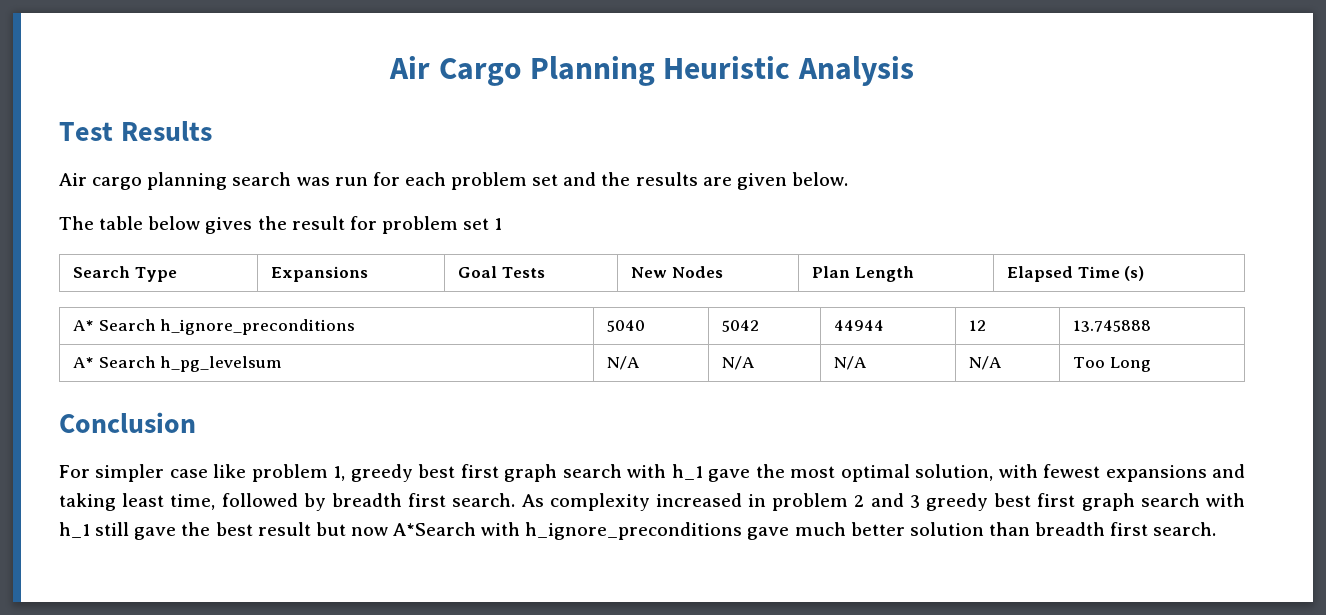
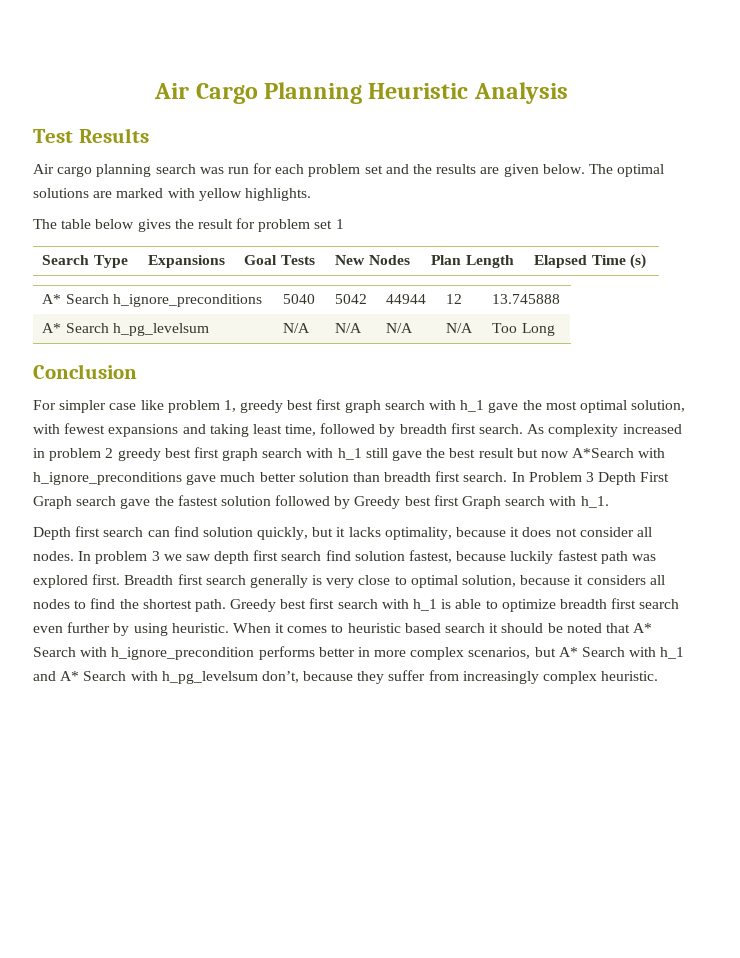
(848, 179) none -> [588,164,665,177] [33,188,311,201] The optimal solutions are marked with yellow highlights.
[870,493,920,508] and 3 -> (114, 453) none
(1217, 529) none -> [511,472,670,485] [33,495,609,509] [33,526,652,540] [33,550,656,564] [33,574,665,588] [33,598,680,612] [33,622,653,636] [33,646,685,660] [33,670,659,684] In Problem 3 Depth First Graph search gave the fastest solution followed by Greedy best first Graph search with h_1. // Depth first search can find solution quickly, but it lacks optimality, because it does not consider all nodes. In problem 3 we saw depth first search find solution fastest, because luckily fastest path was explored first. Breadth first search generally is very close to optimal solution, because it considers all nodes to find the shortest path. Greedy best first search with h_1 is able to optimize breadth first search even further by using heuristic. When it comes to heuristic based search it should be noted that A* Search with h_ignore_precondition performs better in more complex scenarios, but A* Search with h_1 and A* Search with h_pg_levelsum don’t, because they suffer from increasingly complex heuristic.

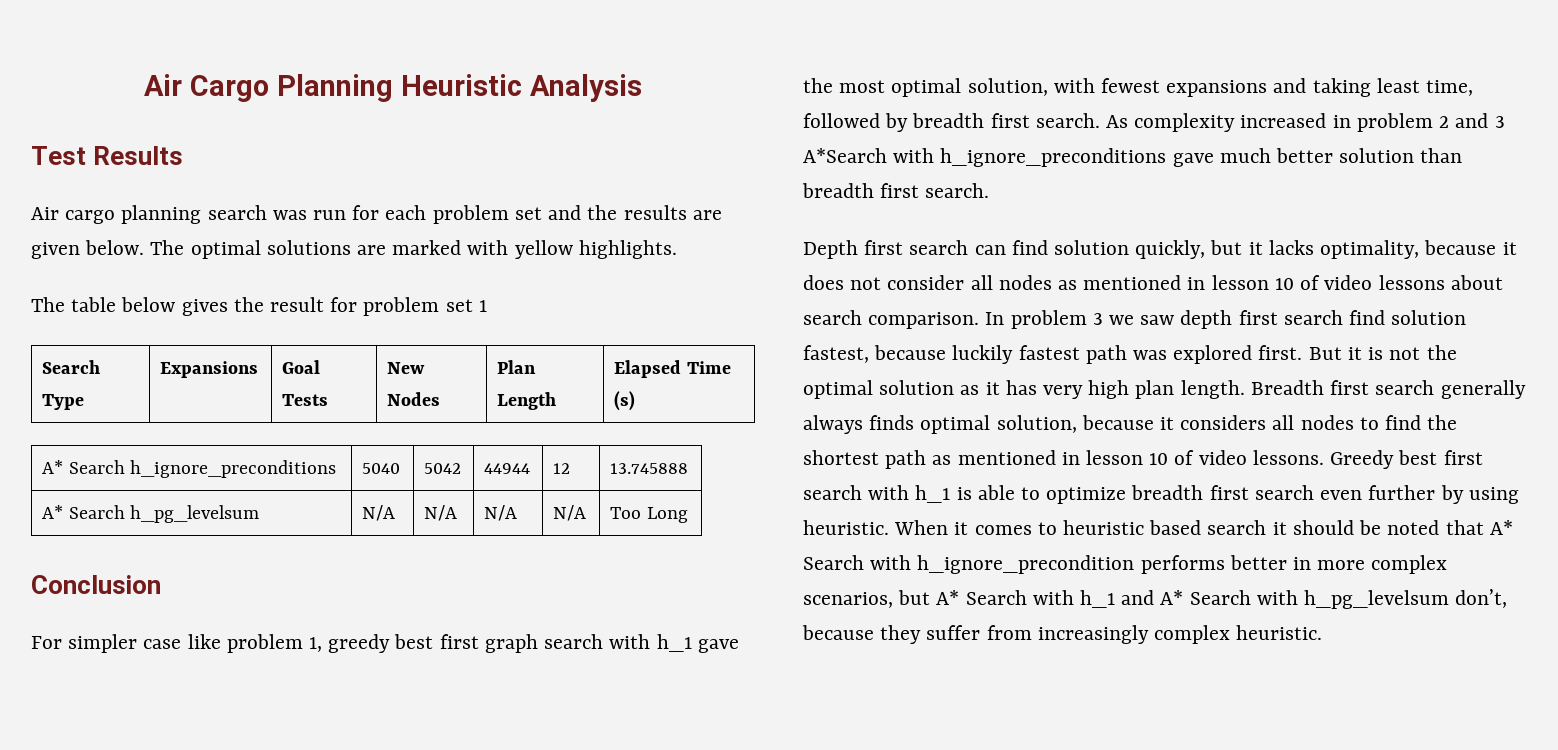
[117,447,569,461] greedy best first graph search with h_1 still gave the best result but now -> [1455,113,1505,128] and 3
[511,472,670,485] [33,495,609,509] In Problem 3 Depth First Graph search gave the fastest solution followed by Greedy best first Graph search with h_1. -> (990, 190) none
[33,551,74,561] nodes. -> [998,275,1503,290] [803,310,980,329] nodes as mentioned in lesson 10 of video lessons about search comparison.
[124,574,407,588] Breadth first search generally is very close to -> [1308,345,1457,360] [803,380,1526,399] [803,415,915,434] But it is not the optimal solution as it has very high plan length. Breadth first search generally always finds
[194,599,226,612] path. -> [885,450,1324,469] path as mentioned in lesson 10 of video lessons.

